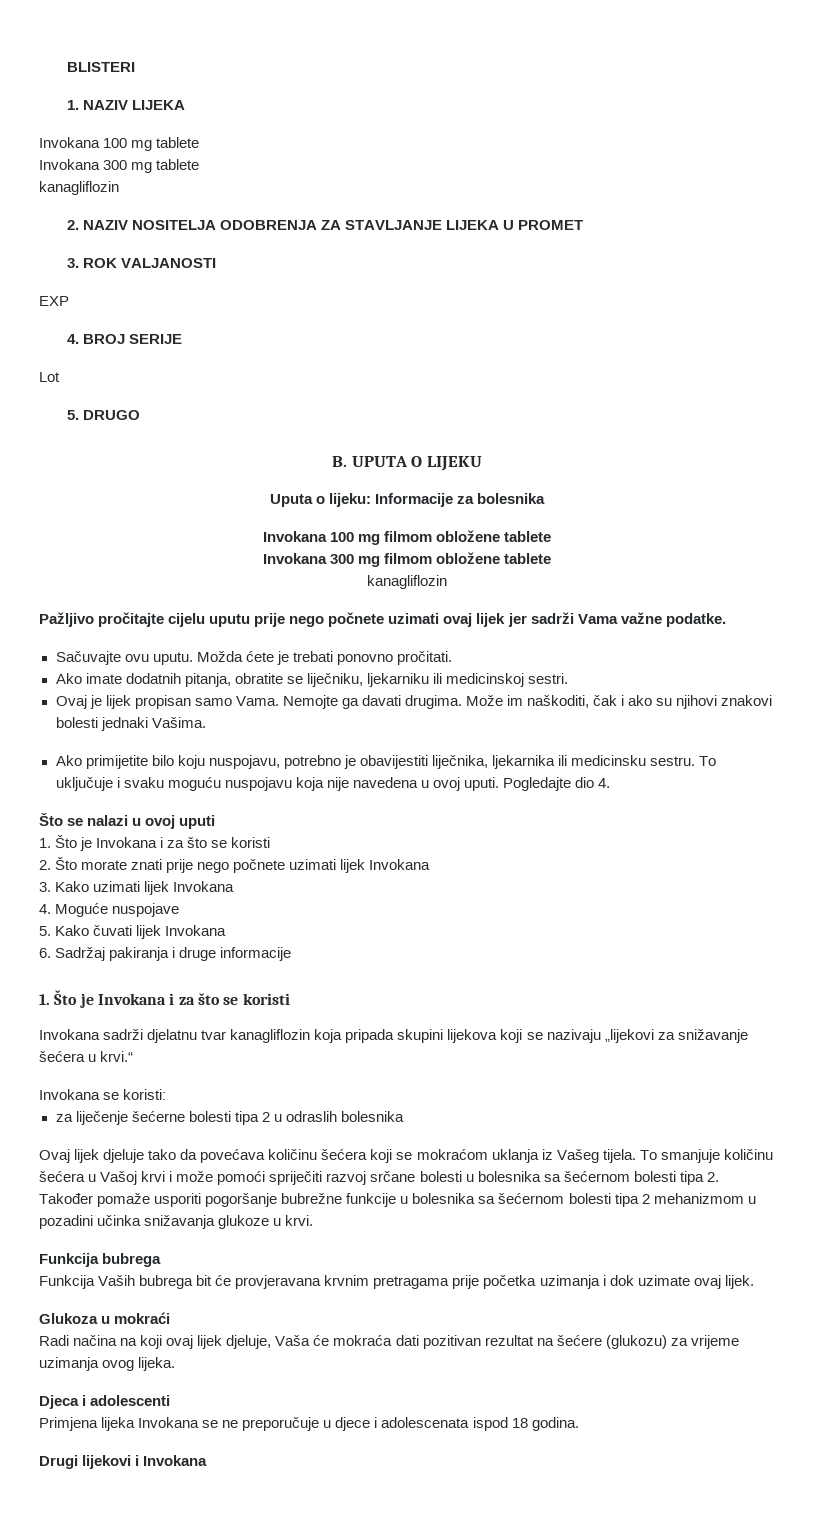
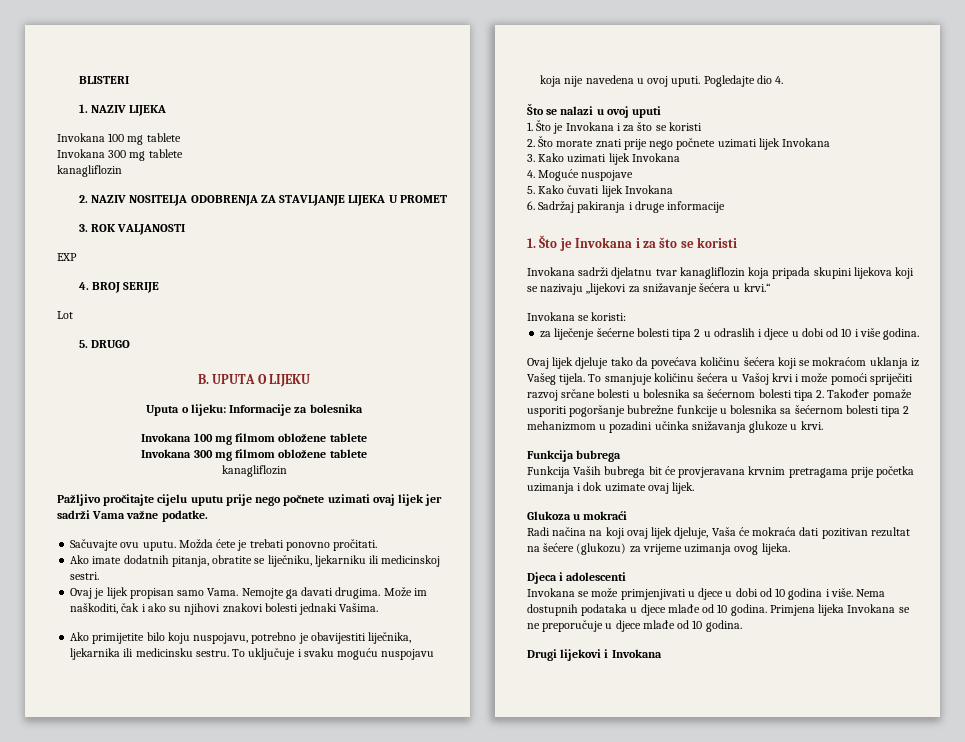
[340,1111,404,1122] bolesnika -> [758,328,920,340] i djece u dobi od 10 i više godina.
(171, 1400) none -> [527,588,886,600] [527,604,767,616] Invokana se može primjenjivati u djece u dobi od 10 godina i više. Nema dostupnih podataka u djece mlađe od 10 godina.
[374,1417,528,1431] i adolescenata ispod 18 -> [642,620,703,629] mlađe od 10

